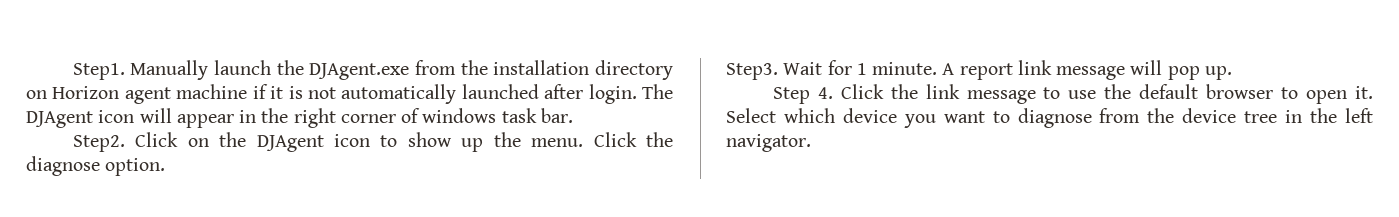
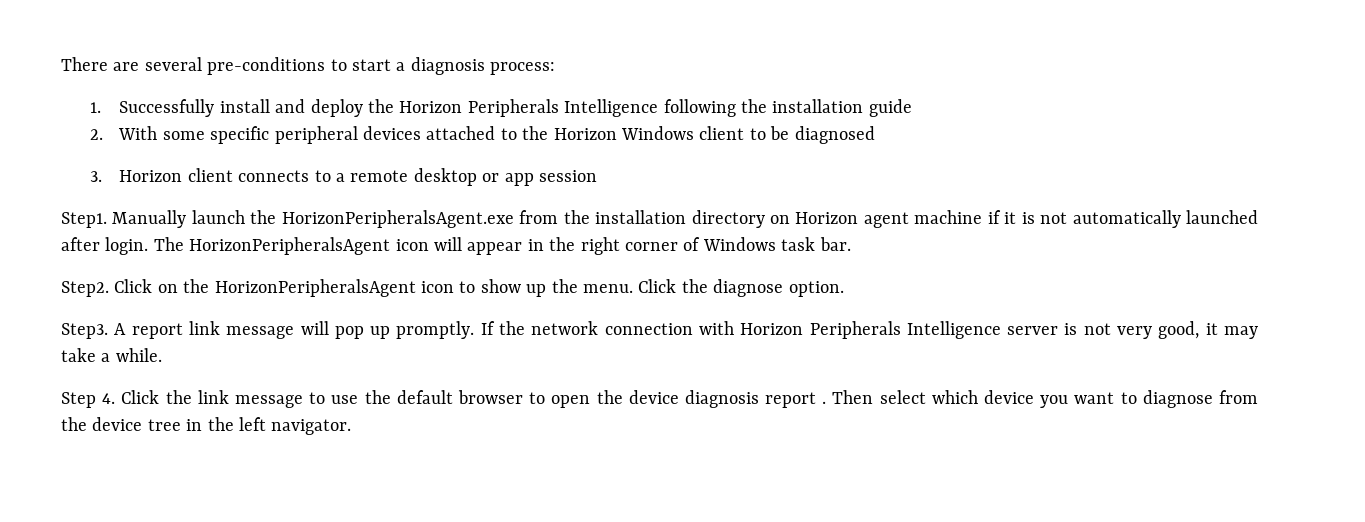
(72, 71) none -> [61,57,556,75] [90,99,912,117] [90,126,875,144] [90,168,598,186] There are several pre-conditions to start a diagnosis process: // 1. Successfully install and deploy the Horizon Peripherals Intelligence following the installation guide // 2. With some specific peripheral devices attached to the Horizon Windows client to be diagnosed // 3. Horizon client connects to a remote desktop or app session //
[309,63,410,80] DJAgent.exe -> [281,210,514,228] HorizonPeripheralsAgent.exe
[26,111,93,128] DJAgent -> [189,237,391,255] HorizonPeripheralsAgent
[422,108,497,123] windows -> [702,237,776,251] Windows
[256,135,324,152] DJAgent -> [214,279,416,297] HorizonPeripheralsAgent
[783,60,938,75] Wait for 1 minute. -> (108, 331) none
[1204,66,1232,80] up. -> [370,321,1259,339] [61,348,162,362] up promptly. If the network connection with Horizon Peripherals Intelligence server is not very good, it may take a while.
[1354,86,1373,99] [726,108,776,123] it. Select -> [596,390,926,408] the device diagnosis report . Then select

